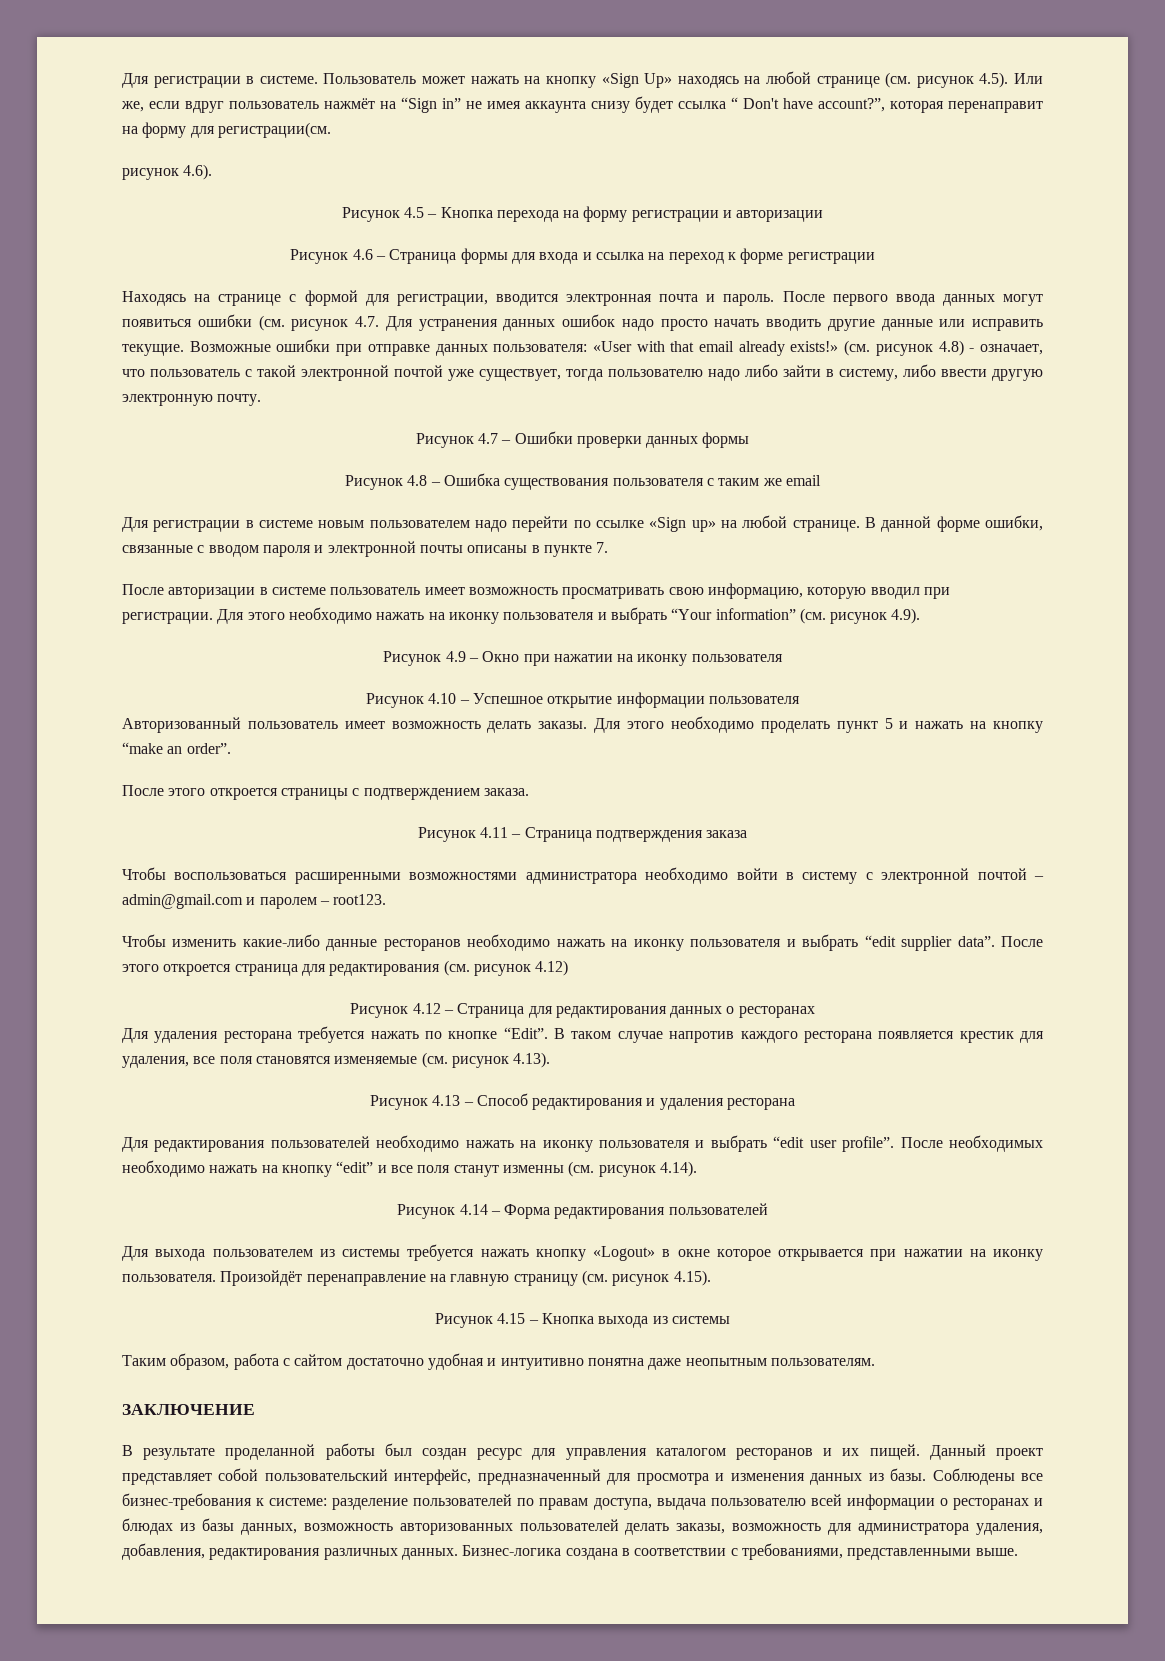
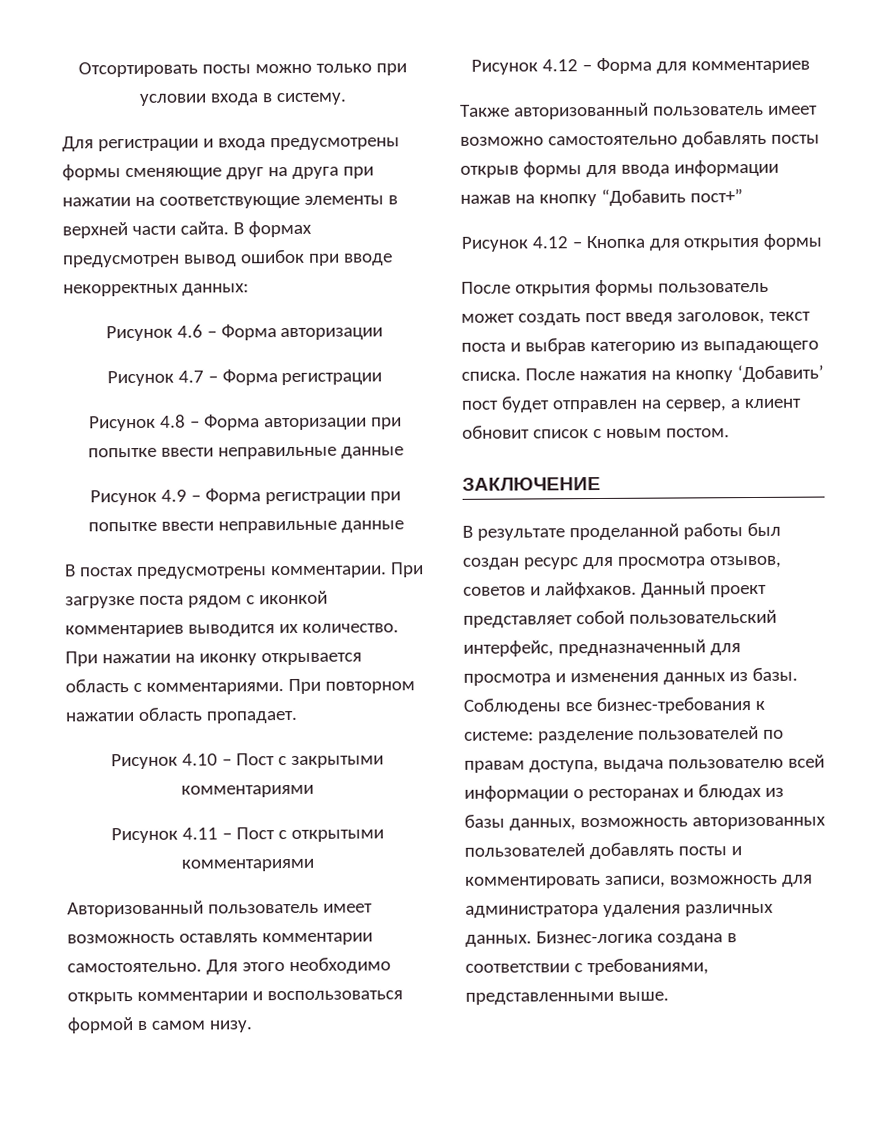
[122,71,1043,88] [121,96,1043,113] [122,122,331,138] [122,164,213,180] [341,206,824,222] [290,248,875,264] [122,290,1043,306] [122,314,1043,331] [122,339,1044,356] [122,364,1043,381] [122,394,262,406] Для регистрации в системе. Пользователь может нажать на кнопку «Sign Up» находясь на любой странице (см. рисунок 4.5). Или же, если вдруг пользователь нажмёт на “Sign in” не имея аккаунта снизу будет ссылка “ Don't have account?”, которая перенаправит на форму для регистрации(см. // рисунок 4.6). // Рисунок 4.5 – Кнопка перехода на форму регистрации и авторизации // Рисунок 4.6 – Страница формы для входа и ссылка на переход к форме регистрации // Находясь на странице с формой для регистрации, вводится электронная почта и пароль. После первого ввода данных могут появиться ошибки (см. рисунок 4.7. Для устранения данных ошибок надо просто начать вводить другие данные или исправить текущие. Возможные ошибки при отправке данных пользователя: «User with that email already exists!» (см. рисунок 4.8) - означает, что пользователь с такой электронной почтой уже существует, тогда пользователю надо либо зайти в систему, либо ввести другую электронную почту. -> [78,61,407,78] [139,92,347,106] [62,136,400,152] [62,164,374,181] [62,195,398,209] [62,220,312,239] [62,249,393,268] [63,283,249,297] [105,324,384,342] Отсортировать посты можно только при условии входа в систему. // Для регистрации и входа предусмотрены формы сменяющие друг на друга при нажатии на соответствующие элементы в верхней части сайта. В формах предусмотрен вывод ошибок при вводе некорректных данных: // Рисунок 4.6 – Форма авторизации
[514,431,750,448] Ошибки проверки данных формы -> [221,369,383,386] Форма регистрации
[444,473,821,490] [122,515,1044,532] [122,541,609,557] [122,583,950,599] [122,607,921,624] [383,651,783,666] [366,692,800,708] [122,716,1043,733] [122,742,231,754] [122,785,529,800] [417,827,748,842] [122,867,1044,884] [122,894,387,909] [122,934,1044,951] [122,960,569,976] [350,1003,815,1018] [122,1026,1044,1043] [122,1052,551,1068] [369,1093,796,1110] [122,1135,1043,1152] [122,1160,697,1177] [397,1203,768,1219] [122,1244,1043,1261] [122,1270,711,1286] [435,1313,730,1328] [122,1353,875,1370] Ошибка существования пользователя с таким же email // Для регистрации в системе новым пользователем надо перейти по ссылке «Sign up» на любой странице. В данной форме ошибки, связанные с вводом пароля и электронной почты описаны в пункте 7. // После авторизации в системе пользователь имеет возможность просматривать свою информацию, которую вводил при регистрации. Для этого необходимо нажать на иконку пользователя и выбрать “Your information” (см. рисунок 4.9). // Рисунок 4.9 – Окно при нажатии на иконку пользователя // Рисунок 4.10 – Успешное открытие информации пользователя // Авторизованный пользователь имеет возможность делать заказы. Для этого необходимо проделать пункт 5 и нажать на кнопку “make an order”. // После этого откроется страницы с подтверждением заказа. // Рисунок 4.11 – Страница подтверждения заказа // Чтобы воспользоваться расширенными возможностями администратора необходимо войти в систему с электронной почтой – admin@gmail.com и паролем – root123. // Чтобы изменить какие-либо данные ресторанов необходимо нажать на иконку пользователя и выбрать “edit supplier data”. После этого откроется страница для редактирования (см. рисунок 4.12) // Рисунок 4.12 – Страница для редактирования данных о ресторанах // Для удаления ресторана требуется нажать по кнопке “Edit”. В таком случае напротив каждого ресторана появляется крестик для удаления, все поля становятся изменяемые (см. рисунок 4.13). // Рисунок 4.13 – Способ редактирования и удаления ресторана // Для редактирования пользователей необходимо нажать на иконку пользователя и выбрать “edit user profile”. После необходимых необходимо нажать на кнопку “edit” и все поля станут изменны (см. рисунок 4.14). // Рисунок 4.14 – Форма редактирования пользователей // Для выхода пользователем из системы требуется нажать кнопку «Logout» в окне которое открывается при нажатии на иконку пользователя. Произойдёт перенаправление на главную страницу (см. рисунок 4.15). // Рисунок 4.15 – Кнопка выхода из системы // Таким образом, работа с сайтом достаточно удобная и интуитивно понятна даже неопытным пользователям. -> [203,414,402,431] [87,446,404,460] [90,488,401,506] [87,520,404,534] [64,562,424,579] [65,590,328,609] [65,623,399,638] [65,651,362,667] [65,678,415,695] [65,707,298,724] [111,753,384,770] [181,784,314,798] [111,827,384,844] [181,858,314,872] [67,900,373,918] [67,932,373,946] [67,957,391,975] [67,990,403,1005] [67,1017,253,1034] [471,57,810,75] [460,102,818,120] [460,130,820,148] [460,159,779,178] [460,188,743,207] [460,233,823,252] [461,279,769,297] [461,311,811,326] [461,338,819,355] [461,364,824,383] [461,396,801,413] [462,425,730,439] Форма авторизации при попытке ввести неправильные данные // Рисунок 4.9 – Форма регистрации при попытке ввести неправильные данные // В постах предусмотрены комментарии. При загрузке поста рядом с иконкой комментариев выводится их количество. При нажатии на иконку открывается область с комментариями. При повторном нажатии область пропадает. // Рисунок 4.10 – Пост с закрытыми комментариями // Рисунок 4.11 – Пост с открытыми комментариями // Авторизованный пользователь имеет возможность оставлять комментарии самостоятельно. Для этого необходимо открыть комментарии и воспользоваться формой в самом низу. // Рисунок 4.12 – Форма для комментариев // Также авторизованный пользователь имеет возможно самостоятельно добавлять посты открыв формы для ввода информации нажав на кнопку “Добавить пост+” // Рисунок 4.12 – Кнопка для открытия формы // После открытия формы пользователь может создать пост введя заголовок, текст поста и выбрав категорию из выпадающего списка. После нажатия на кнопку ‘Добавить’ пост будет отправлен на сервер, а клиент обновит список с новым постом.
[565,1444,920,1460] управления каталогом ресторанов и их пищей. -> [616,555,782,569] [463,581,637,599] просмотра отзывов, советов и лайфхаков.
[625,1523,1043,1535] [122,1543,321,1560] делать заказы, возможность для администратора удаления, добавления, редактирования -> [588,842,742,860] [465,874,813,889] [465,904,681,918] добавлять посты и комментировать записи, возможность для администратора удаления

